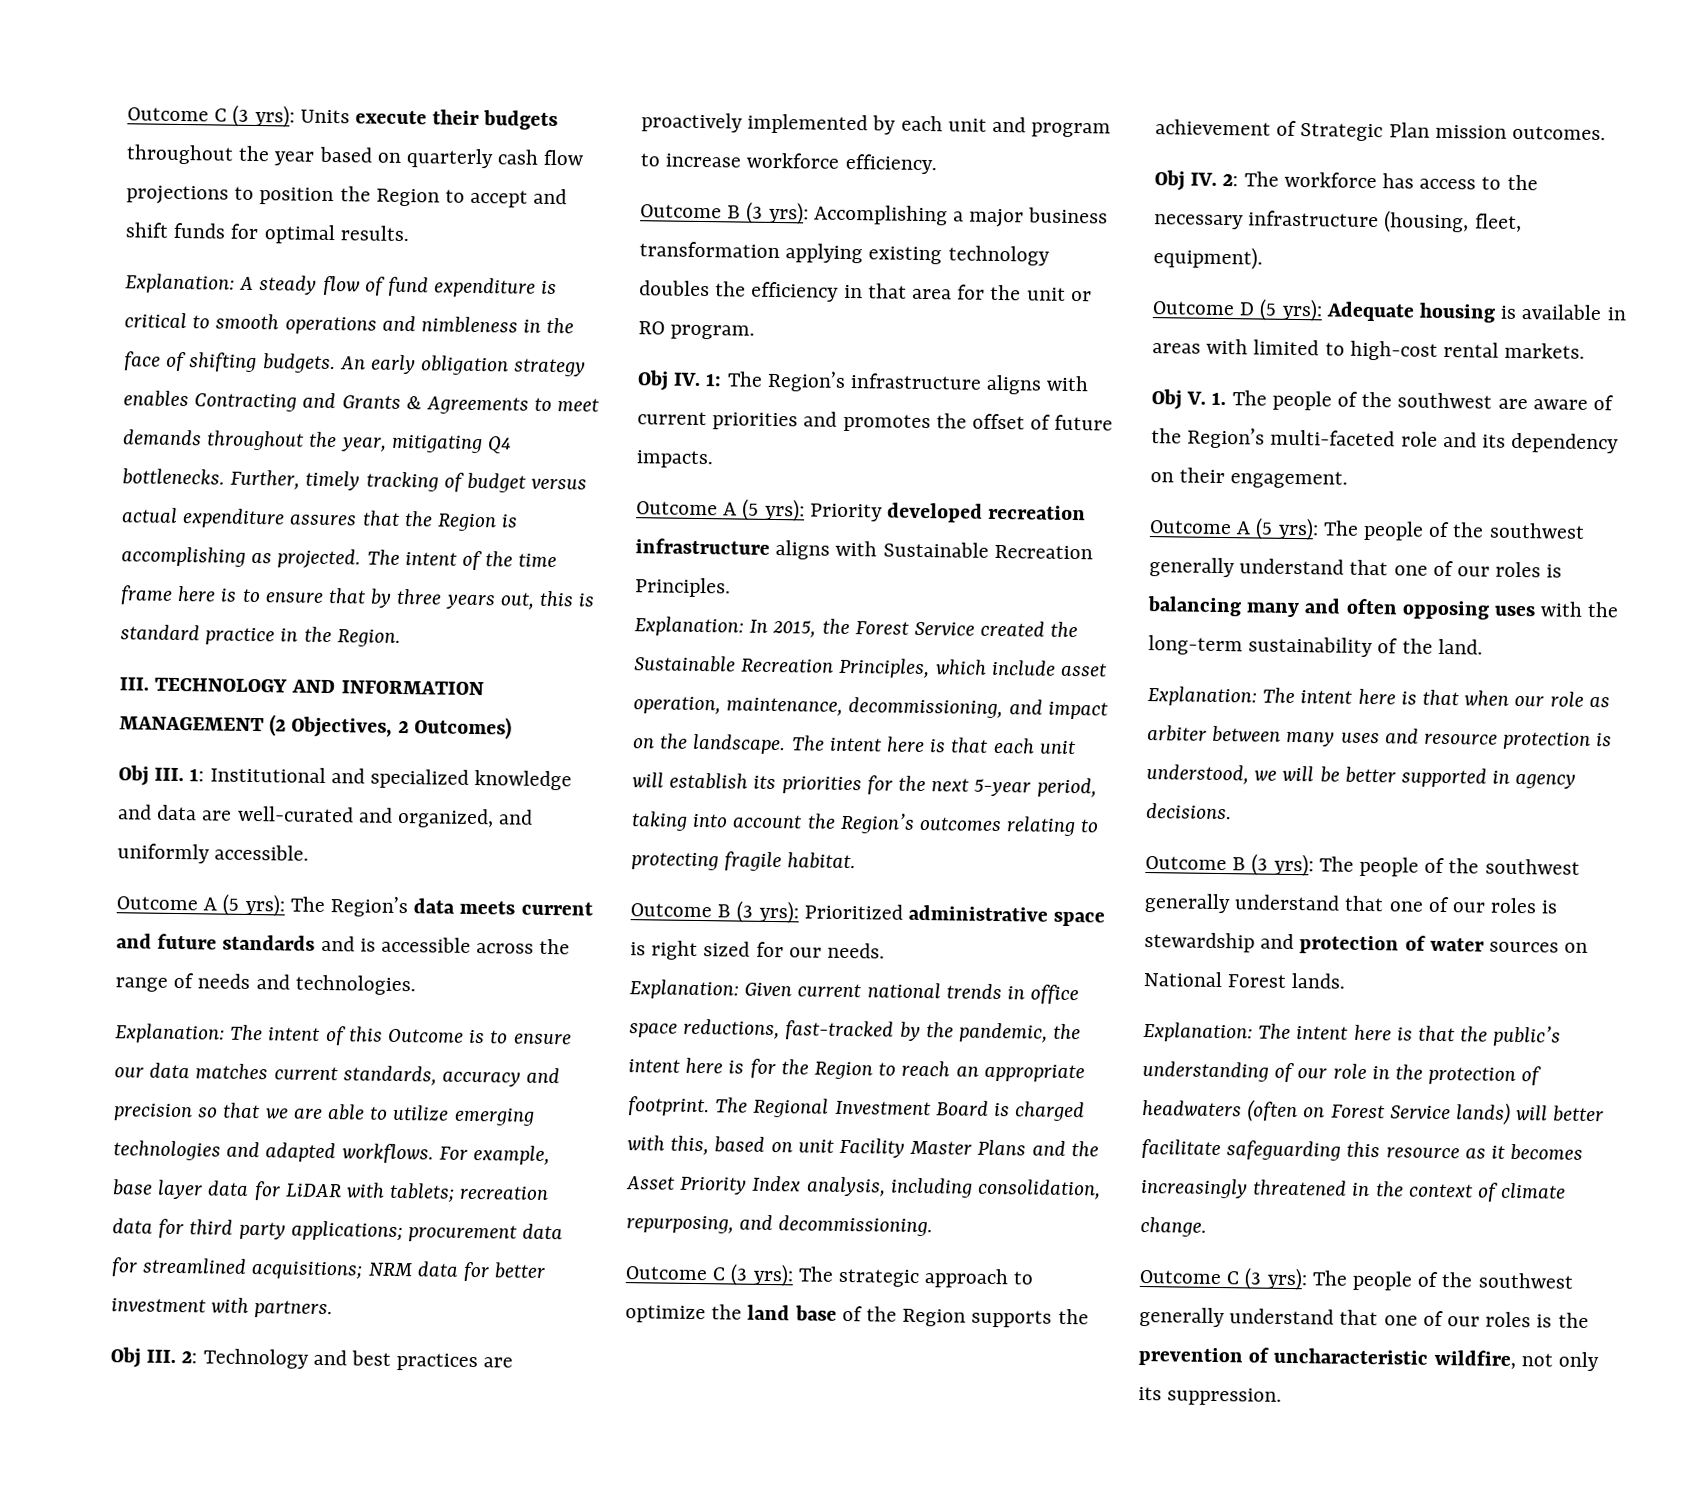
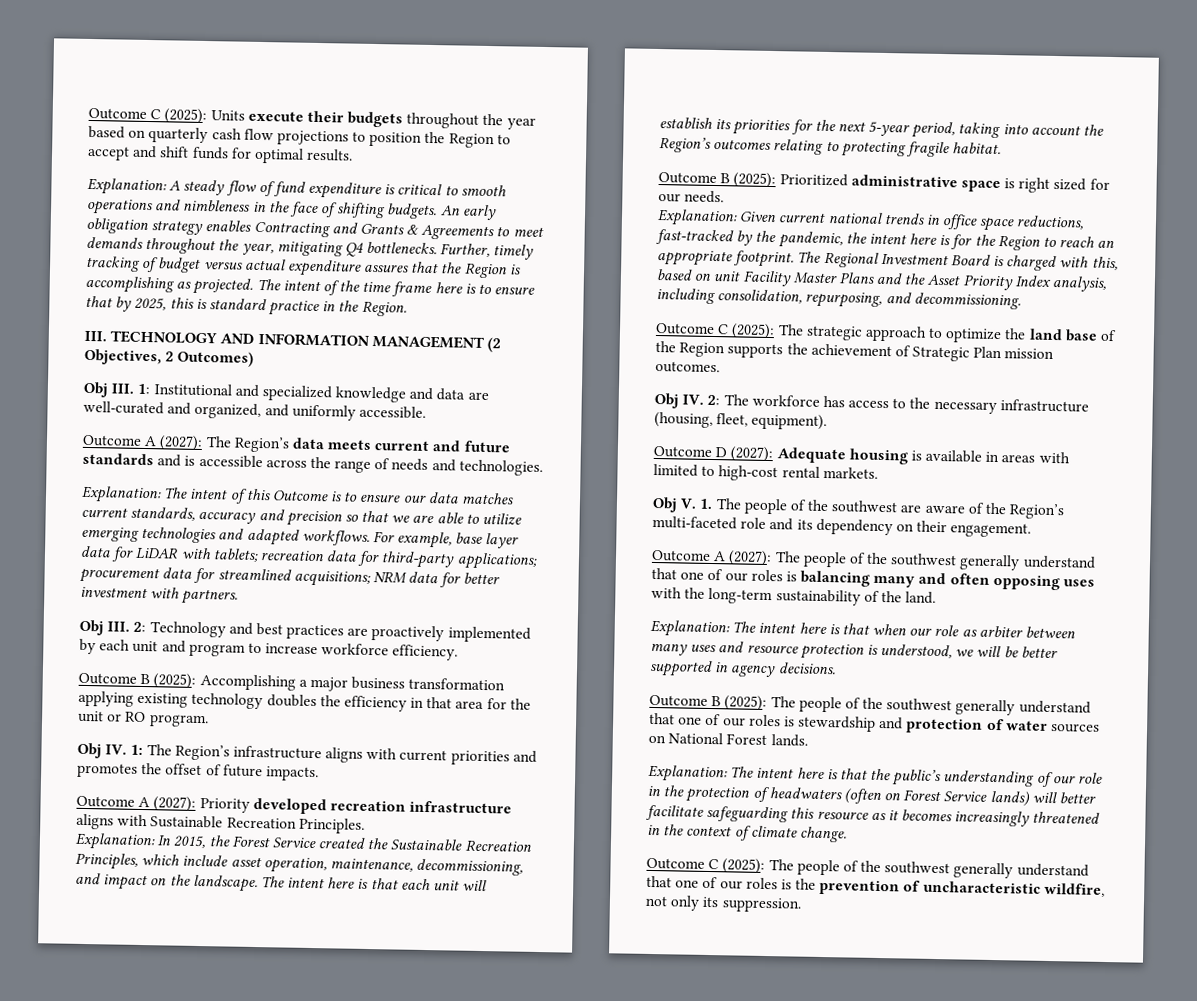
[127,104,295,128] Outcome C (3 yrs): -> [88,107,208,125] Outcome C (2025):
[396,588,535,610] three years out, -> [134,297,167,311] 2025,
[222,893,285,917] (5 yrs): -> [159,435,204,452] (2027):
[189,1219,286,1240] third party -> [381,551,456,569] third-party
[746,201,809,225] (3 yrs): -> [153,673,197,689] (2025):
[742,498,805,522] (5 yrs): -> [153,796,197,812] (2027):
[736,900,799,924] (3 yrs): -> [733,172,777,189] (2025):
[730,1263,794,1287] (3 yrs): -> [731,323,776,340] (2025):
[1259,298,1323,322] (5 yrs): -> [730,446,774,463] (2027):
[1255,517,1319,541] (5 yrs): -> [728,550,773,567] (2027):
[1251,853,1314,877] (3 yrs): -> [724,695,768,712] (2025):
[1244,1267,1308,1291] (3 yrs): -> [722,858,766,875] (2025):

